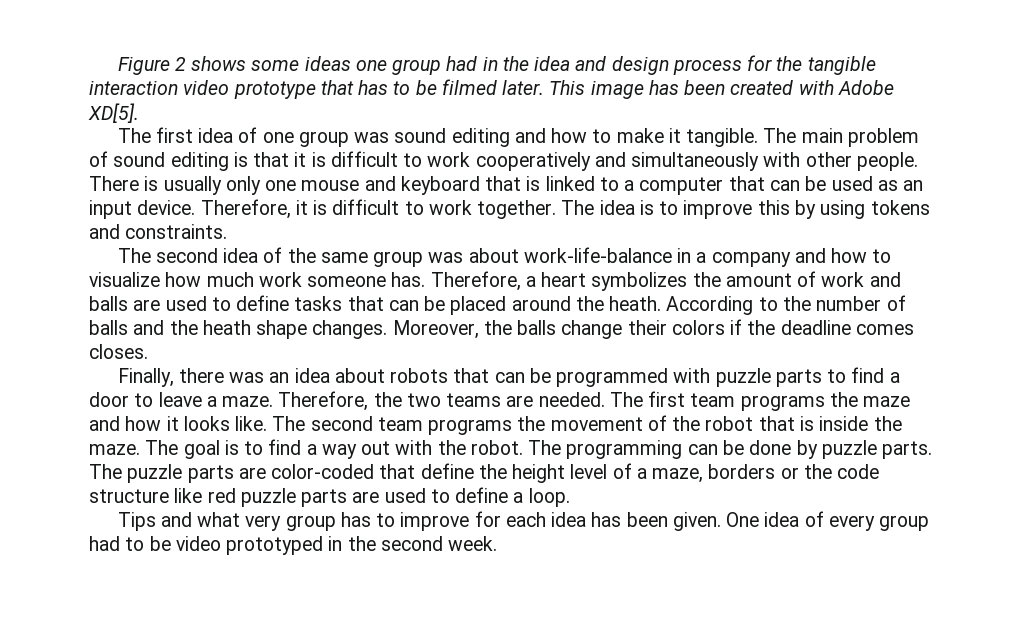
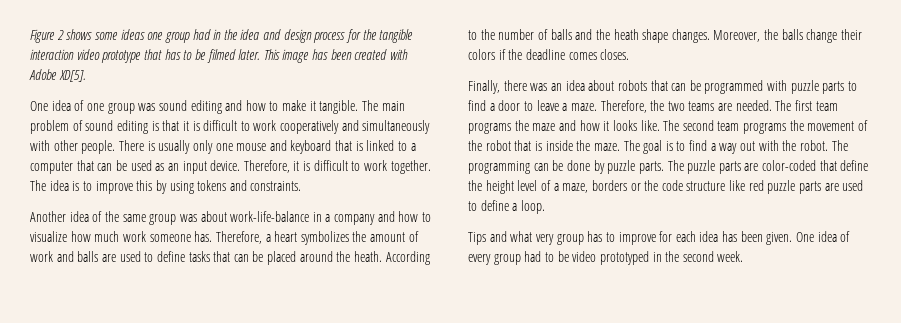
[117,127,193,143] The first -> [30,101,48,111] One
[117,248,218,263] The second -> [30,211,66,222] Another

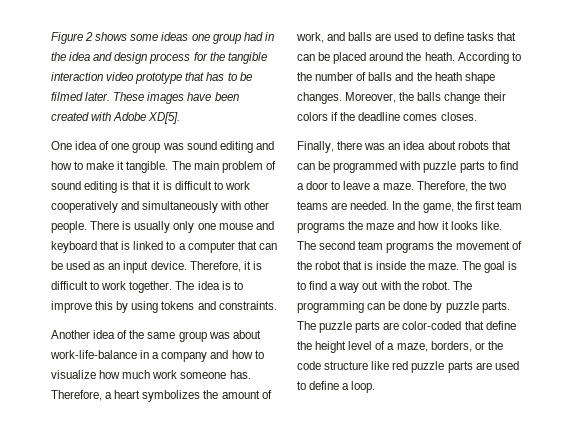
[263,49,329,63] This image has -> [113,92,212,104] These images have
[30,251,53,262] work -> [296,32,324,43] work,
[775,100,792,111] The -> [392,201,472,213] In the game, the
[591,180,627,191] borders -> [430,341,472,352] borders,
[468,231,851,245] [468,251,744,265] // Tips and what very group has to improve for each idea has been given. One idea of every group had to be video prototyped in the second week. -> (376, 387) none

